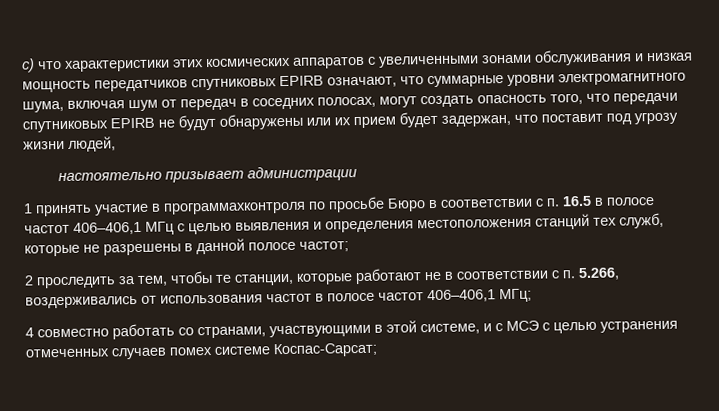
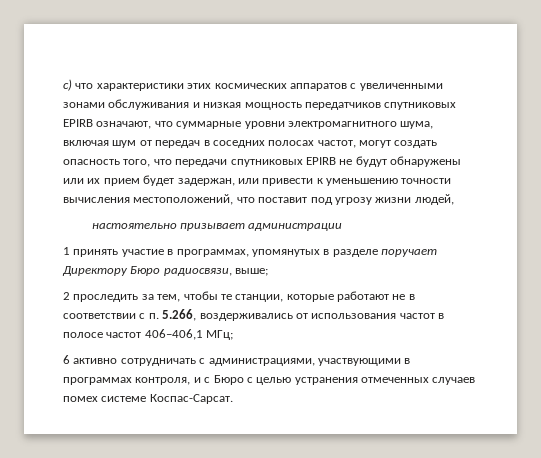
[317,96,376,108] полосах, -> [268,140,356,148] полосах частот,
(511, 120) none -> [237,178,452,186] [63,194,234,205] или привести к уменьшению точности вычисления местоположений,
[163,195,655,215] [24,212,664,235] [24,238,349,257] программахконтроля по просьбе Бюро в соответствии с п. 16.5 в полосе частот 406–406,1 МГц с целью выявления и определения местоположения станций тех служб, которые не разрешены в данной полосе частот; -> [176,249,437,257] [62,266,269,276] программах, упомянутых в разделе поручает Директору Бюро радиосвязи, выше;
[25,320,480,340] 4 совместно работать со странами, участвующими в этой системе, -> [63,355,411,366] [63,377,191,385] 6 активно сотрудничать с администрациями, участвующими в программах контроля,
[506,320,539,332] МСЭ -> [213,375,244,385] Бюро
[273,342,378,358] Коспас-Сарсат; -> [149,394,233,404] Коспас-Сарсат.

